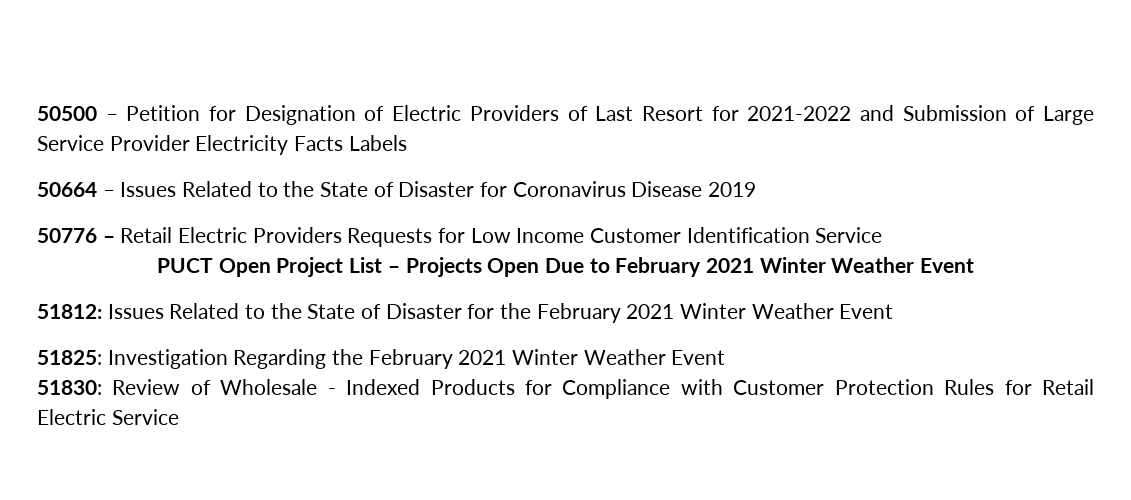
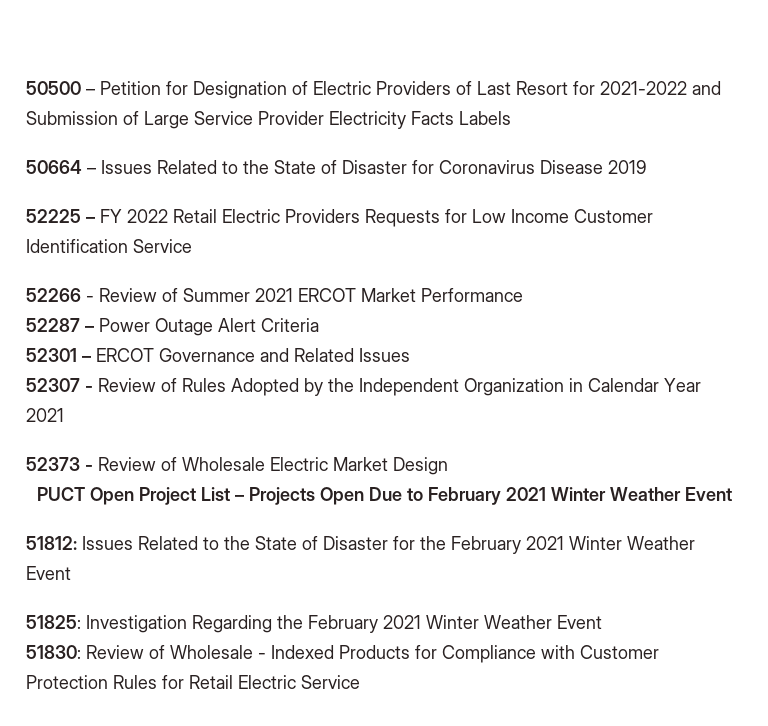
[37,228,115,243] 50776 – -> [26,209,168,223] 52225 – FY 2022
(883, 235) none -> [26,288,523,302] [26,318,319,336] [26,348,410,362] [26,378,701,396] [26,408,64,422] [26,457,448,475] // 52266 - Review of Summer 2021 ERCOT Market Performance // 52287 – Power Outage Alert Criteria // 52301 – ERCOT Governance and Related Issues // 52307 - Review of Rules Adopted by the Independent Organization in Calendar Year 2021 // 52373 - Review of Wholesale Electric Market Design

